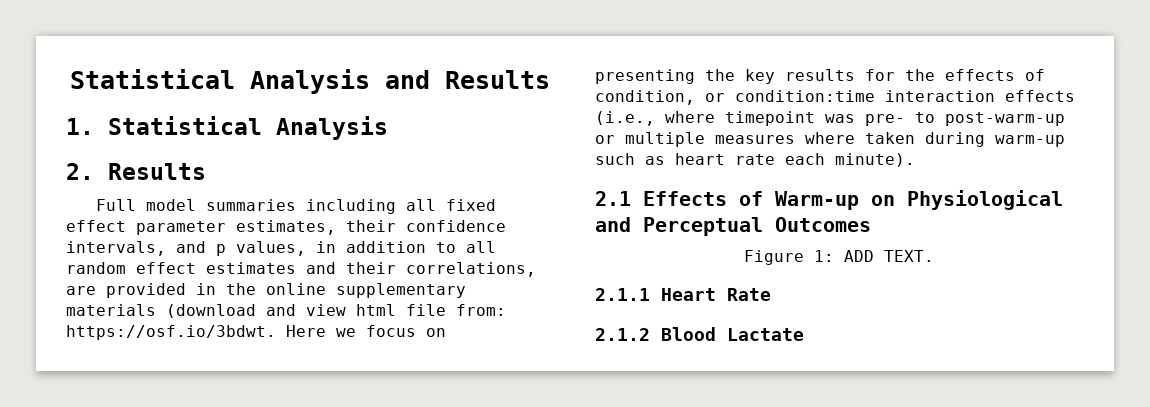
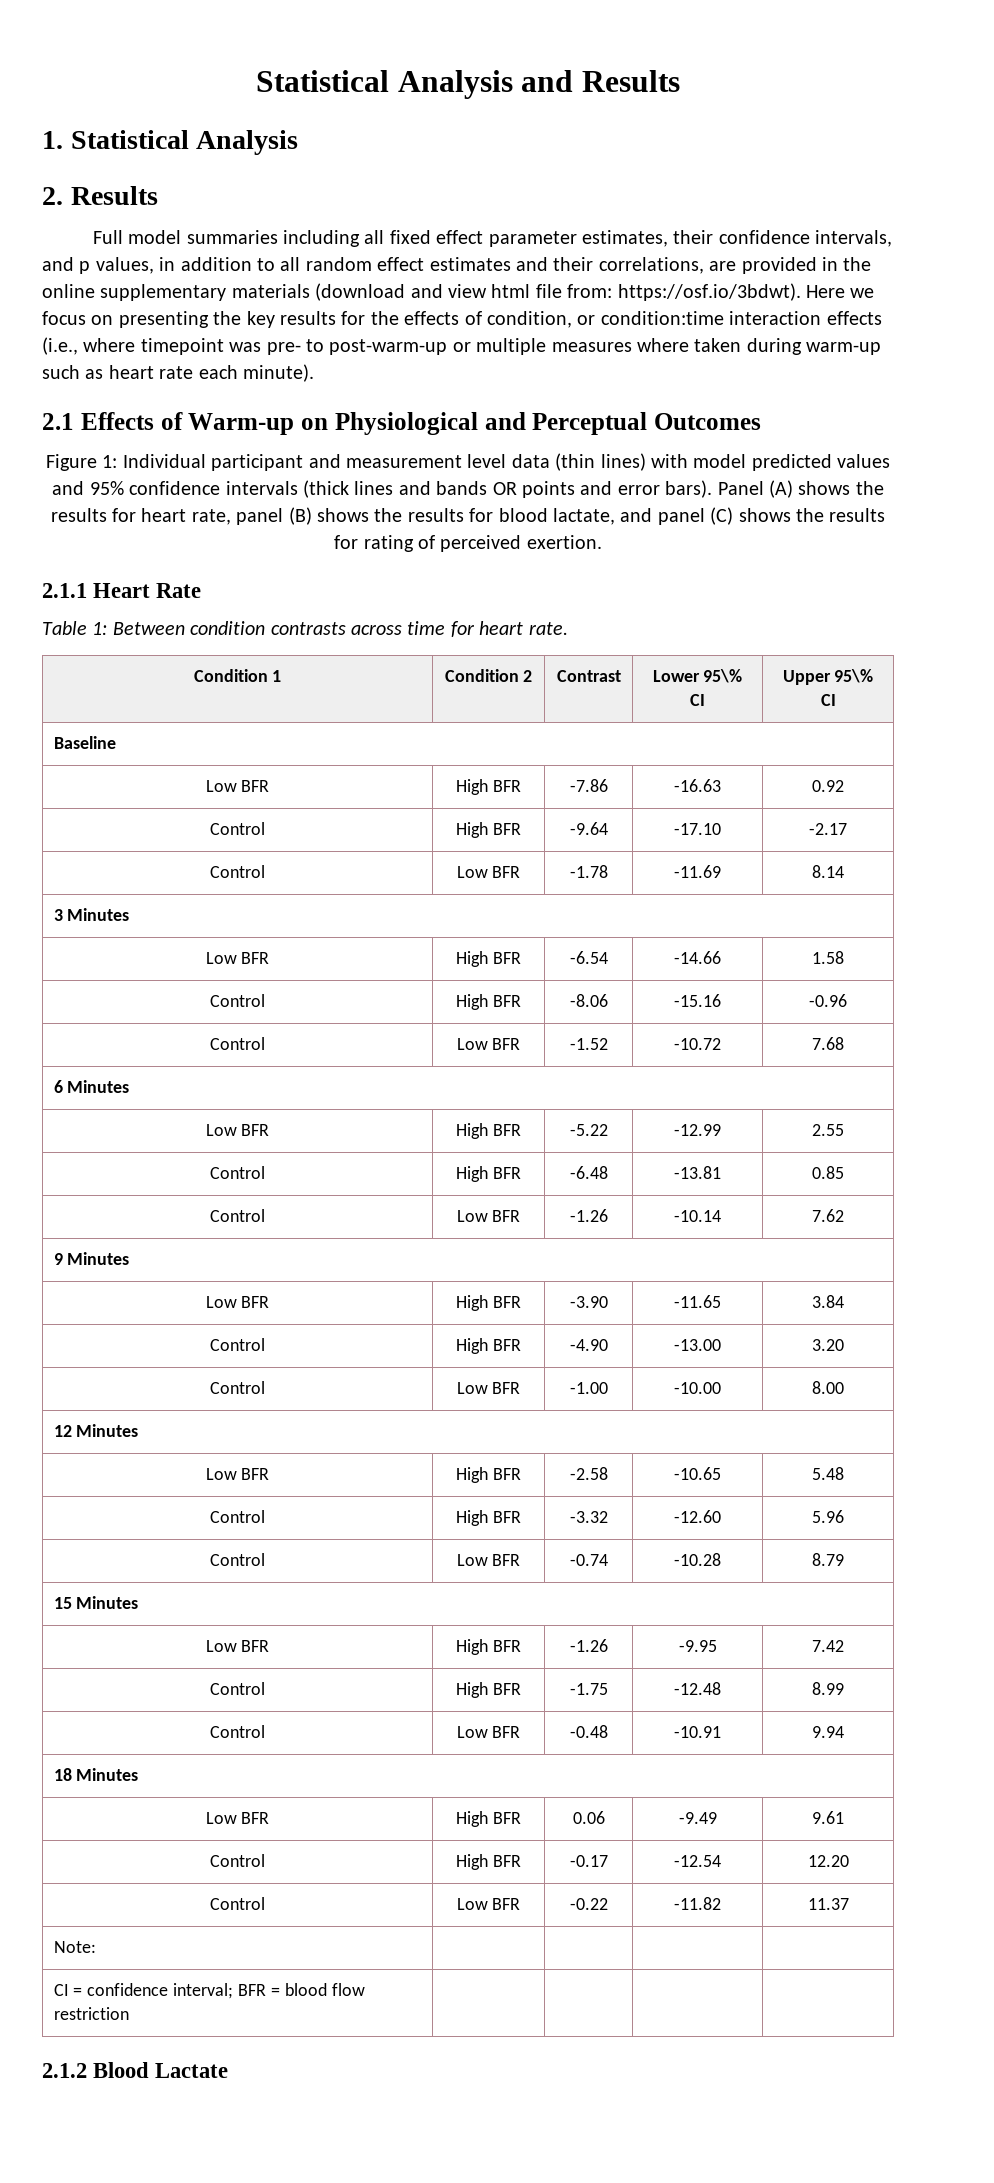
[66,325,276,340] https://osf.io/3bdwt. -> [617,283,801,301] https://osf.io/3bdwt).
[843,250,934,262] [595,288,771,301] ADD TEXT. // 2.1.1 Heart Rate -> [122,453,891,471] [52,480,884,498] [50,507,886,525] [334,535,602,552] [42,583,202,598] [42,621,568,637] [193,669,282,682] [444,669,533,682] [556,670,621,682] [652,669,743,683] [690,694,705,706] [782,669,874,685] [820,694,836,706] [53,736,116,749] [205,780,270,792] [456,779,521,795] [569,779,608,792] [674,779,721,792] [812,780,844,792] [210,822,265,835] [456,822,521,838] [569,822,608,835] [674,823,721,835] [809,823,847,835] [210,865,265,878] [456,866,521,878] [569,865,608,878] [674,865,721,878] [812,865,844,878] [53,908,130,921] [205,952,270,964] [456,951,521,967] [569,951,608,964] [674,951,721,964] [812,951,844,964] [210,994,265,1007] [456,994,521,1010] [569,994,608,1007] [674,994,721,1007] [809,994,847,1007] [210,1037,265,1050] [456,1038,521,1050] [569,1038,608,1050] [674,1038,721,1050] [812,1037,844,1050] [53,1080,130,1093] [205,1124,270,1136] [456,1123,521,1139] [569,1124,608,1136] [674,1124,721,1136] [812,1124,844,1136] [210,1166,265,1179] [456,1166,521,1182] [569,1166,608,1179] [674,1166,721,1179] [812,1166,844,1179] [210,1209,265,1222] [456,1210,521,1222] [569,1209,608,1222] [674,1210,721,1222] [812,1209,844,1222] [53,1252,130,1265] [205,1296,270,1308] [456,1295,521,1311] [569,1296,608,1308] [674,1295,721,1308] [812,1295,844,1308] [210,1338,265,1351] [456,1338,521,1354] [569,1339,608,1351] [674,1339,721,1351] [812,1339,844,1351] [210,1381,265,1394] [456,1382,521,1394] [569,1382,608,1394] [674,1382,721,1394] [812,1381,844,1394] [53,1424,139,1437] [205,1468,270,1480] [456,1467,521,1483] [569,1467,608,1480] [674,1467,721,1480] [812,1467,844,1480] [210,1510,265,1523] [456,1510,521,1526] [569,1511,608,1523] [674,1510,721,1523] [812,1510,844,1523] [210,1553,265,1566] [456,1554,521,1566] [569,1554,608,1566] [674,1553,721,1566] [812,1553,844,1566] [53,1596,139,1609] [205,1640,270,1652] [456,1639,521,1655] [569,1639,608,1652] [678,1640,717,1652] [812,1640,844,1652] [210,1682,265,1695] [456,1682,521,1698] [569,1683,608,1695] [674,1682,721,1695] [812,1682,844,1695] [210,1725,265,1738] [456,1726,521,1738] [569,1725,608,1738] [674,1726,721,1738] [812,1726,844,1738] [53,1768,139,1781] [205,1812,270,1824] [456,1811,521,1827] [572,1811,605,1824] [678,1812,717,1824] [812,1811,844,1824] [210,1854,265,1867] [456,1854,521,1870] [569,1855,608,1867] [674,1855,721,1867] [807,1855,849,1867] [210,1897,265,1910] [456,1898,521,1910] [569,1898,608,1910] [674,1897,721,1910] [807,1898,849,1910] [53,1941,96,1953] [53,1983,365,1999] [53,2007,129,2020] Individual participant and measurement level data (thin lines) with model predicted values and 95% confidence intervals (thick lines and bands OR points and error bars). Panel (A) shows the results for heart rate, panel (B) shows the results for blood lactate, and panel (C) shows the results for rating of perceived exertion. // 2.1.1 Heart Rate // Table 1: Between condition contrasts across time for heart rate. // Condition 1 | Condition 2 | Contrast | Lower 95\% CI | Upper 95\% CI // Baseline // Low BFR | High BFR | -7.86 | -16.63 | 0.92 // Control | High BFR | -9.64 | -17.10 | -2.17 // Control | Low BFR | -1.78 | -11.69 | 8.14 // 3 Minutes // Low BFR | High BFR | -6.54 | -14.66 | 1.58 // Control | High BFR | -8.06 | -15.16 | -0.96 // Control | Low BFR | -1.52 | -10.72 | 7.68 // 6 Minutes // Low BFR | High BFR | -5.22 | -12.99 | 2.55 // Control | High BFR | -6.48 | -13.81 | 0.85 // Control | Low BFR | -1.26 | -10.14 | 7.62 // 9 Minutes // Low BFR | High BFR | -3.90 | -11.65 | 3.84 // Control | High BFR | -4.90 | -13.00 | 3.20 // Control | Low BFR | -1.00 | -10.00 | 8.00 // 12 Minutes // Low BFR | High BFR | -2.58 | -10.65 | 5.48 // Control | High BFR | -3.32 | -12.60 | 5.96 // Control | Low BFR | -0.74 | -10.28 | 8.79 // 15 Minutes // Low BFR | High BFR | -1.26 | -9.95 | 7.42 // Control | High BFR | -1.75 | -12.48 | 8.99 // Control | Low BFR | -0.48 | -10.91 | 9.94 // 18 Minutes // Low BFR | High BFR | 0.06 | -9.49 | 9.61 // Control | High BFR | -0.17 | -12.54 | 12.20 // Control | Low BFR | -0.22 | -11.82 | 11.37 // Note: | | | | // CI = confidence interval; BFR = blood flow restriction | | | |

